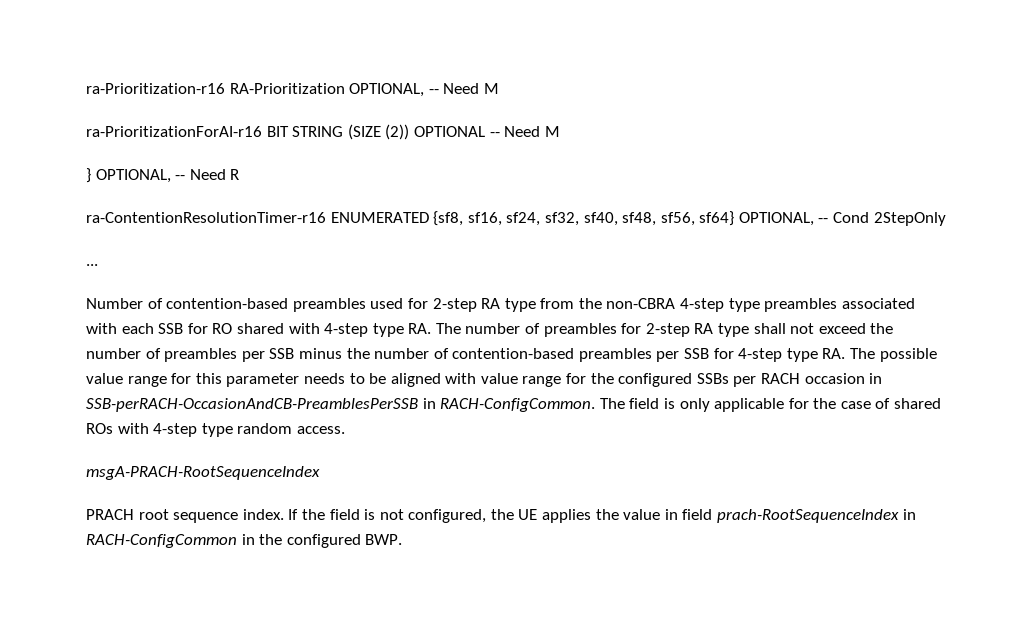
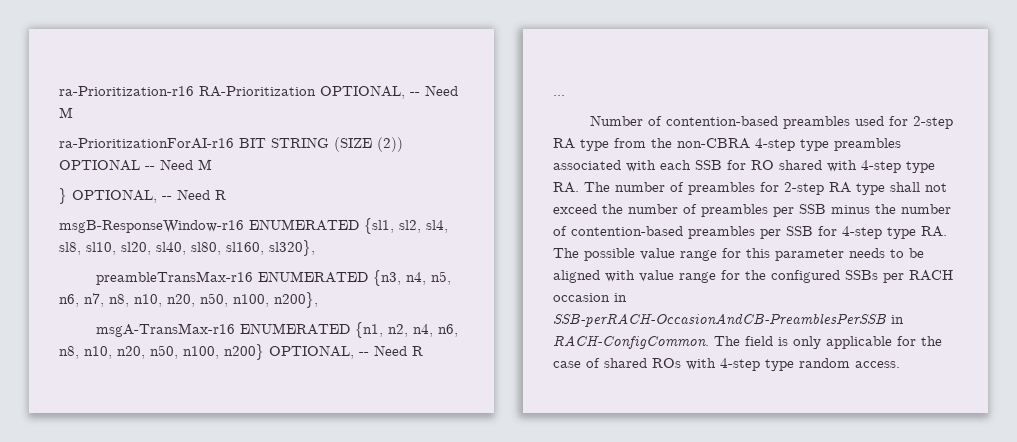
[86,211,946,226] ra-ContentionResolutionTimer-r16 ENUMERATED {sf8, sf16, sf24, sf32, sf40, sf48, sf56, sf64} OPTIONAL, -- Cond 2StepOnly -> [59,218,448,234] [59,240,315,256] [96,270,452,286] [59,292,318,308] [96,322,459,338] [59,344,423,360] msgB-ResponseWindow-r16 ENUMERATED {sl1, sl2, sl4, sl8, sl10, sl20, sl40, sl80, sl160, sl320}, // preambleTransMax-r16 ENUMERATED {n3, n4, n5, n6, n7, n8, n10, n20, n50, n100, n200}, // msgA-TransMax-r16 ENUMERATED {n1, n2, n4, n6, n8, n10, n20, n50, n100, n200} OPTIONAL, -- Need R
[86,466,320,480] [86,509,916,523] [86,534,403,548] // msgA-PRACH-RootSequenceIndex // PRACH root sequence index. If the field is not configured, the UE applies the value in field prach-RootSequenceIndex in RACH-ConfigCommon in the configured BWP. -> (900, 364) none

